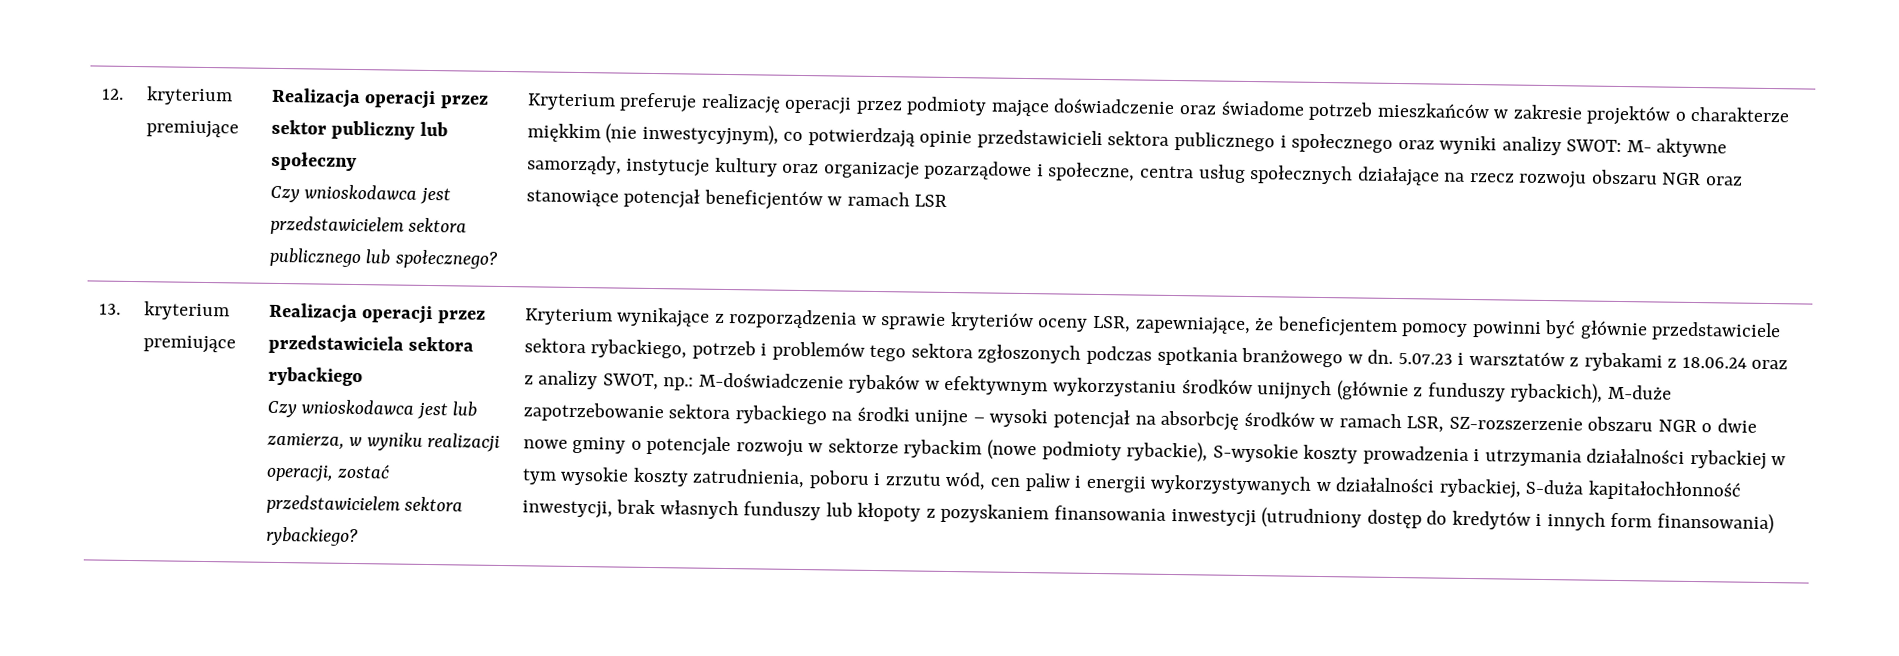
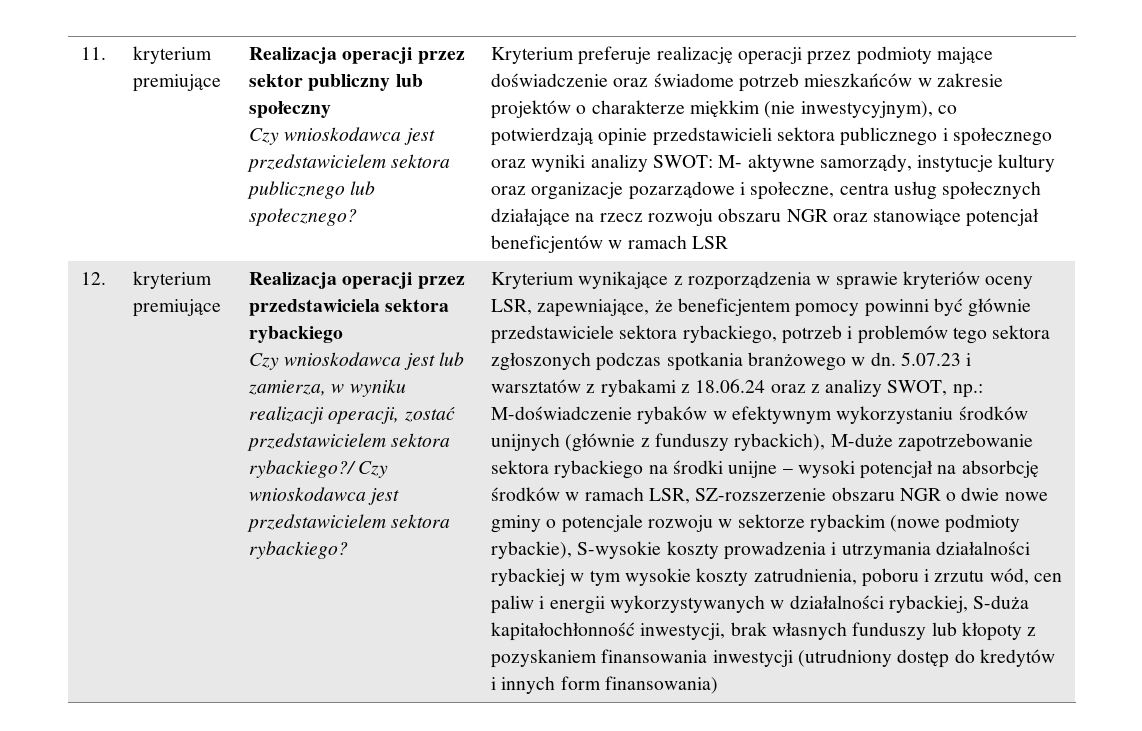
[100,88,124,100] 12. -> [81,47,107,60] 11.
[98,303,121,315] 13. -> [81,272,107,285] 12.
(464, 504) none -> [249,460,389,478] [249,487,400,505] [247,514,451,532] rybackiego?/ Czy wnioskodawca jest przedstawicielem sektora

